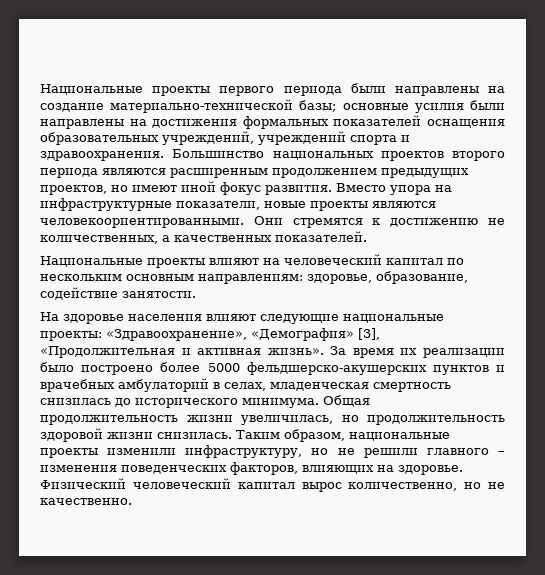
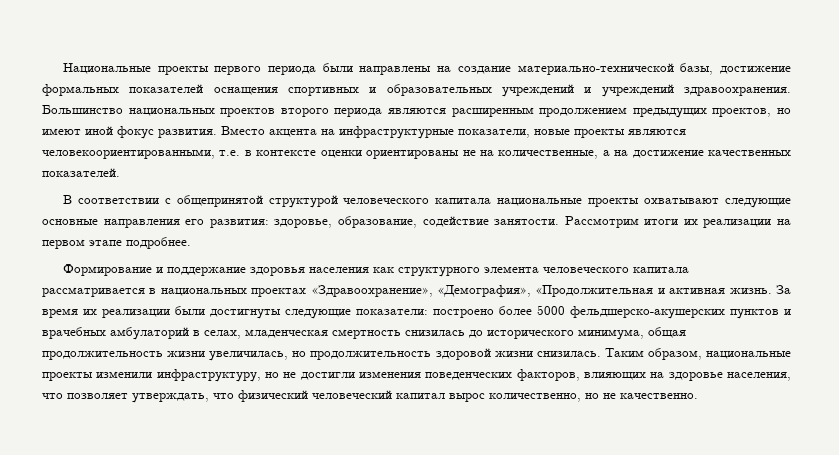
[299,100,505,113] [40,115,505,129] [40,131,410,145] базы; основные усилия были направлены на достижения формальных показателей оснащения образовательных учреждений, учреждений спорта и -> [680,63,792,75] [42,84,674,97] базы, достижение формальных показателей оснащения спортивных и образовательных учреждений и учреждений
[390,185,431,195] упора -> [269,129,317,137] акцента
[40,216,506,228] [40,231,367,244] [40,254,464,268] [40,271,468,284] [40,287,196,300] [40,312,444,324] [40,328,380,341] человекоориентированными. Они стремятся к достижению не количественных, а качественных показателей. // Национальные проекты влияют на человеческий капитал по нескольким основным направлениям: здоровье, образование, содействие занятости. // На здоровье населения влияют следующие национальные проекты: «Здравоохранение», «Демография» [3], -> [42,149,791,159] [42,168,120,177] [62,195,792,208] [42,216,792,228] [42,237,191,249] [62,264,689,277] [42,285,531,297] человекоориентированными, т.е. в контексте оценки ориентированы не на количественные, а на достижение качественных показателей. // В соответствии с общепринятой структурой человеческого капитала национальные проекты охватывают следующие основные направления его развития: здоровье, образование, содействие занятости. Рассмотрим итоги их реализации на первом этапе подробнее. // Формирование и поддержание здоровья населения как структурного элемента человеческого капитала рассматривается в национальных проектах «Здравоохранение», «Демография»,
[267,348,324,355] жизнь». -> [729,288,772,294] жизнь.
[40,362,74,372] было -> [175,306,428,319] были достигнуты следующие показатели:
[242,395,370,408] минимума. Общая -> [578,327,686,340] минимума, общая
[363,448,506,458] решили главного – -> [300,372,355,380] достигли
[398,465,463,475] [40,478,126,489] здоровье. Физический -> [668,372,792,381] [42,390,308,403] здоровье населения, что позволяет утверждать, что физический

